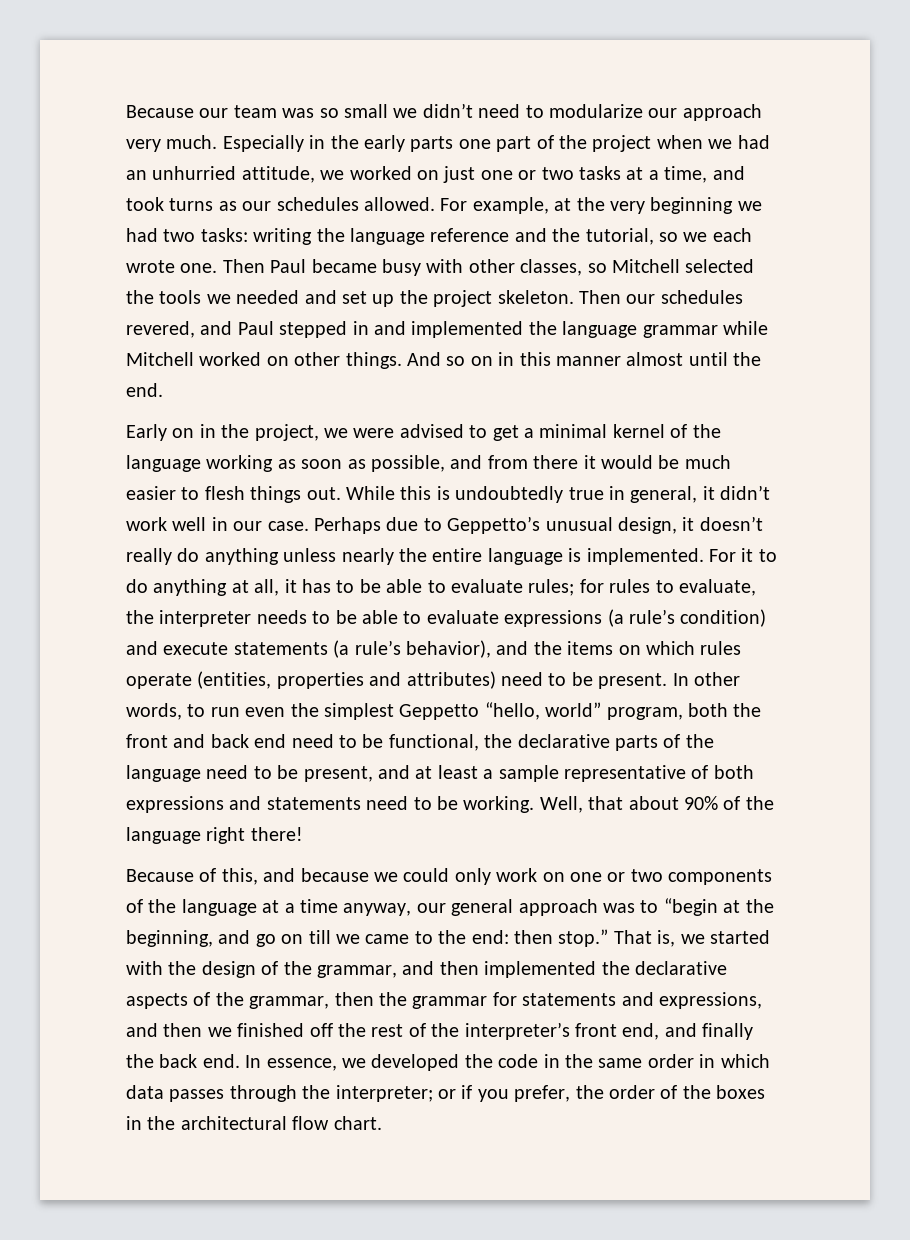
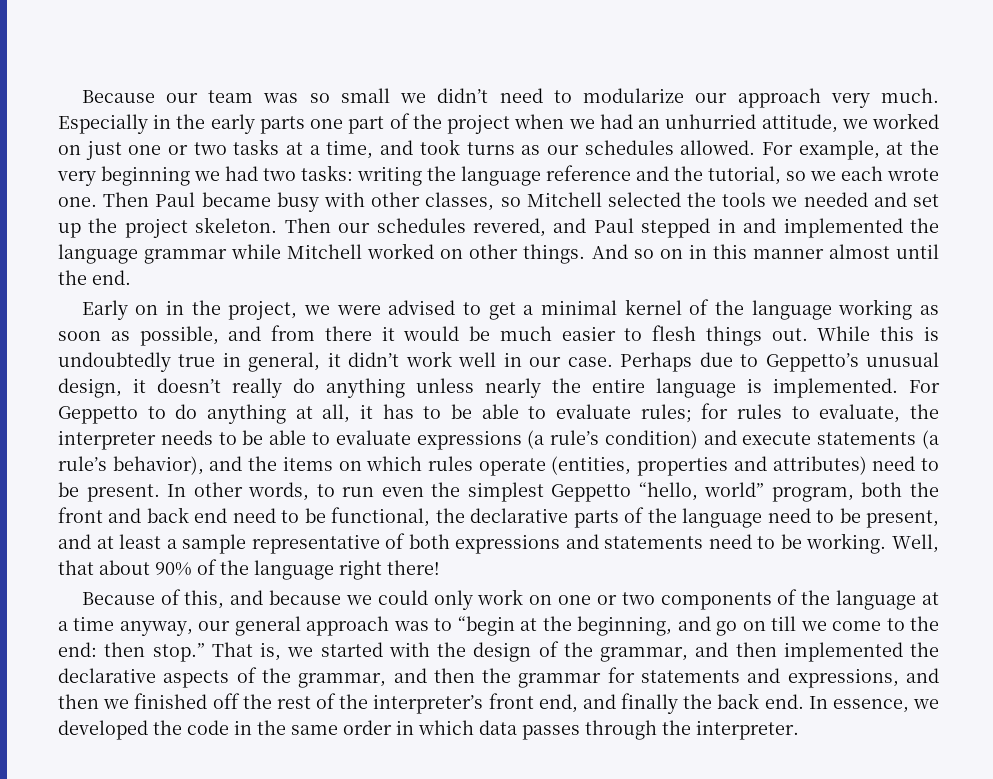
[741,548,754,562] it -> [58,406,138,424] Geppetto
[365,934,410,944] came -> [832,621,882,631] come
(330, 1002) none -> [393,668,427,683] and
[335,1085,766,1102] [126,1116,382,1130] interpreter; or if you prefer, the order of the boxes in the architectural flow chart. -> [696,720,799,740] interpreter.

